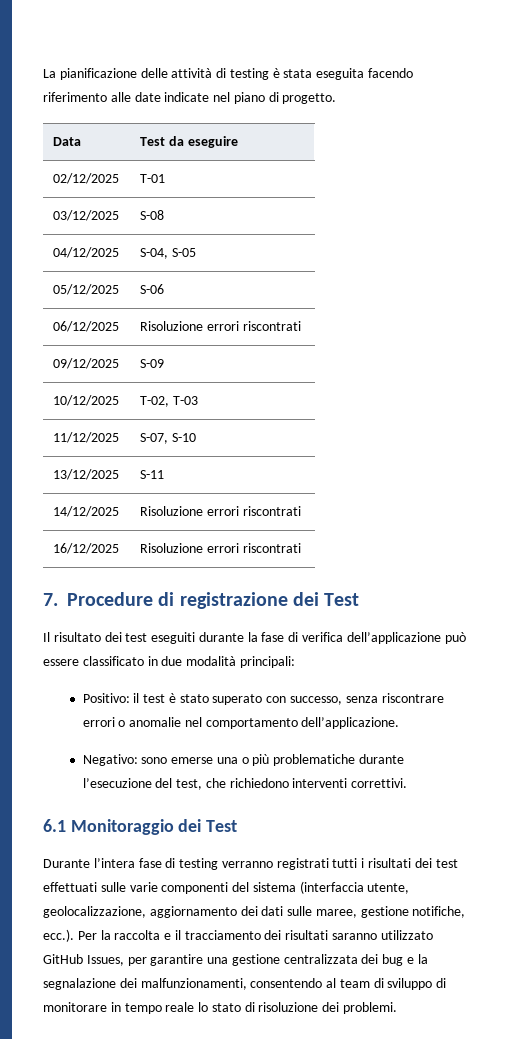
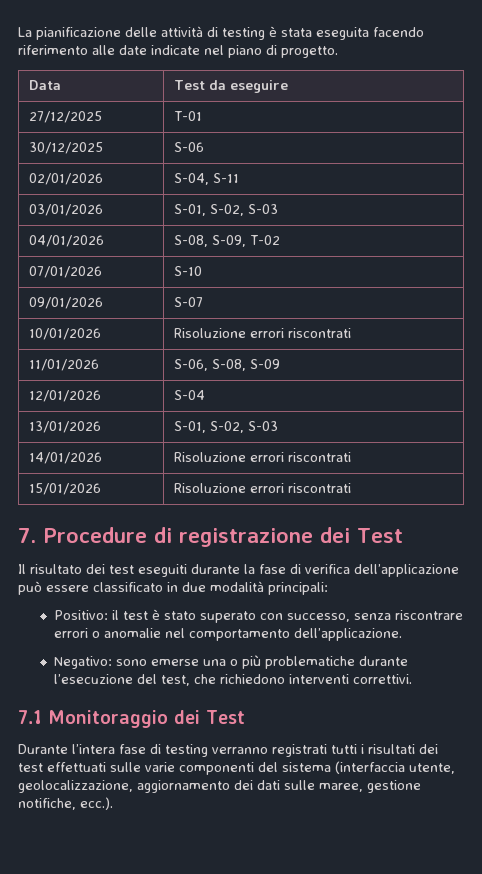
[53,173,120,184] 02/12/2025 -> [29,111,103,123] 27/12/2025
[53,210,120,221] [140,210,165,220] [53,247,120,258] [140,248,197,259] [53,284,120,295] [140,284,165,294] [53,321,120,332] [140,321,301,331] [53,358,120,369] [140,359,165,368] [53,395,120,406] [140,396,199,407] [53,432,120,443] [140,433,197,444] [53,469,120,480] [140,470,165,479] [53,506,120,517] [140,506,301,516] [53,543,120,554] 03/12/2025 | S-08 // 04/12/2025 | S-04, S-05 // 05/12/2025 | S-06 // 06/12/2025 | Risoluzione errori riscontrati // 09/12/2025 | S-09 // 10/12/2025 | T-02, T-03 // 11/12/2025 | S-07, S-10 // 13/12/2025 | S-11 // 14/12/2025 | Risoluzione errori riscontrati // 16/12/2025 -> [29,142,104,154] [174,142,205,152] [29,173,104,185] [174,173,240,185] [29,204,104,216] [174,204,279,216] [29,235,105,247] [174,235,281,247] [29,266,103,278] [174,266,203,276] [29,297,104,309] [174,297,204,307] [29,328,102,340] [174,328,352,338] [29,359,100,371] [174,359,281,371] [29,390,102,402] [174,390,206,400] [29,421,102,433] [174,421,279,433] [29,452,103,464] [174,452,352,462] [29,483,102,495] 30/12/2025 | S-06 // 02/01/2026 | S-04, S-11 // 03/01/2026 | S-01, S-02, S-03 // 04/01/2026 | S-08, S-09, T-02 // 07/01/2026 | S-10 // 09/01/2026 | S-07 // 10/01/2026 | Risoluzione errori riscontrati // 11/01/2026 | S-06, S-08, S-09 // 12/01/2026 | S-04 // 13/01/2026 | S-01, S-02, S-03 // 14/01/2026 | Risoluzione errori riscontrati // 15/01/2026
[43,819,66,832] 6.1 -> [18,710,42,724] 7.1
[77,930,433,940] [43,954,428,966] [43,978,447,990] [43,1002,398,1014] Per la raccolta e il tracciamento dei risultati saranno utilizzato GitHub Issues, per garantire una gestione centralizzata dei bug e la segnalazione dei malfunzionamenti, consentendo al team di sviluppo di monitorare in tempo reale lo stato di risoluzione dei problemi. -> (113, 803) none

